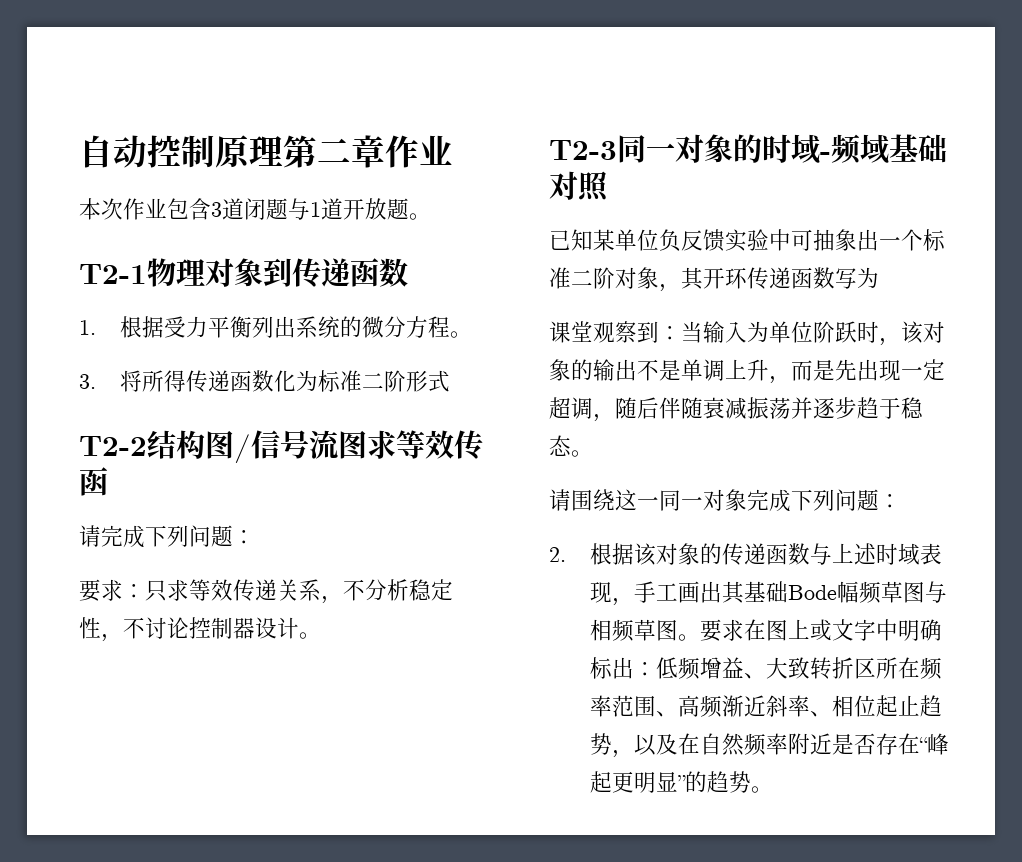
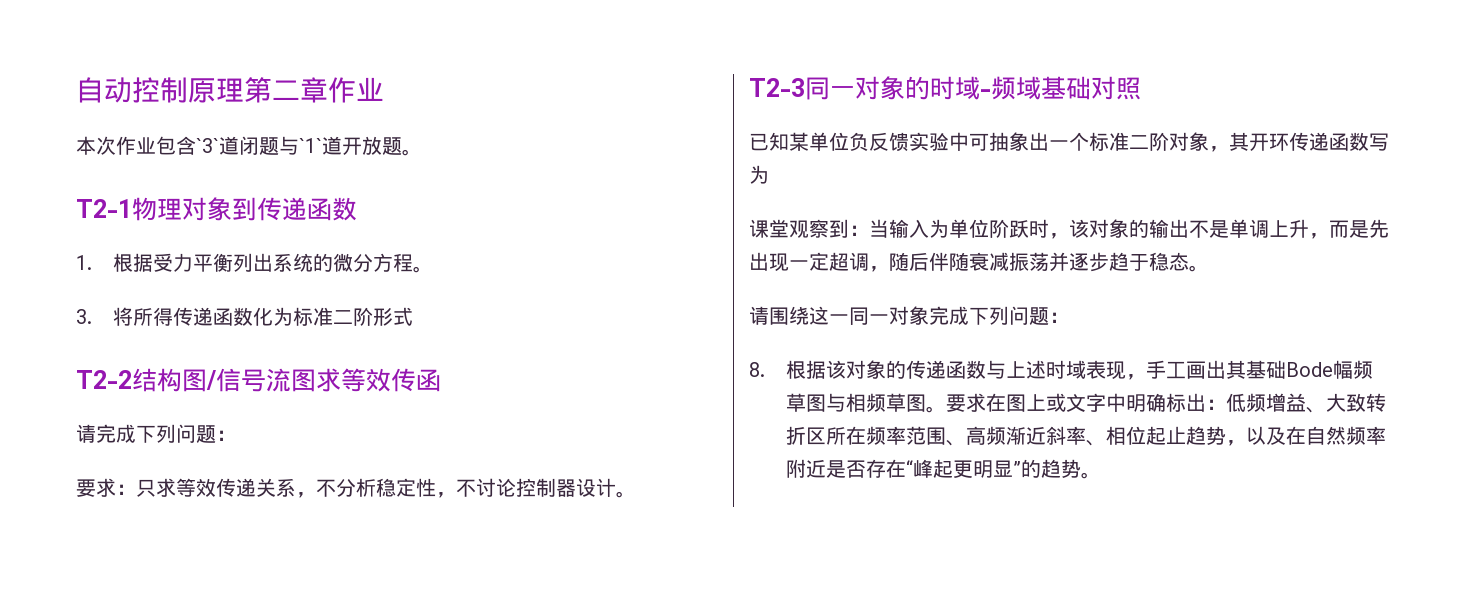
[211,202,222,217] 3 -> [196,138,219,153] `3`
[310,202,321,217] 1 -> [299,138,322,153] `1`
[549,547,566,562] 2. -> [749,362,765,377] 8.

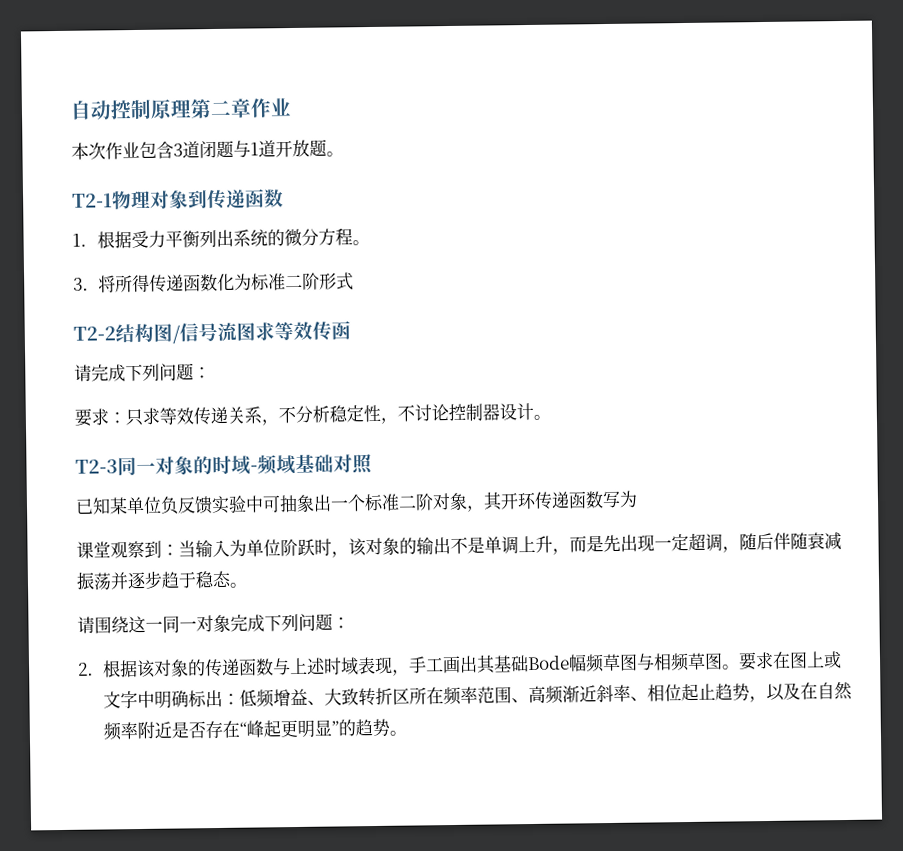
[196,138,219,153] `3` -> [173,143,183,157] 3
[299,138,322,153] `1` -> [250,142,259,156] 1
[749,362,765,377] 8. -> [77,662,94,676] 2.

